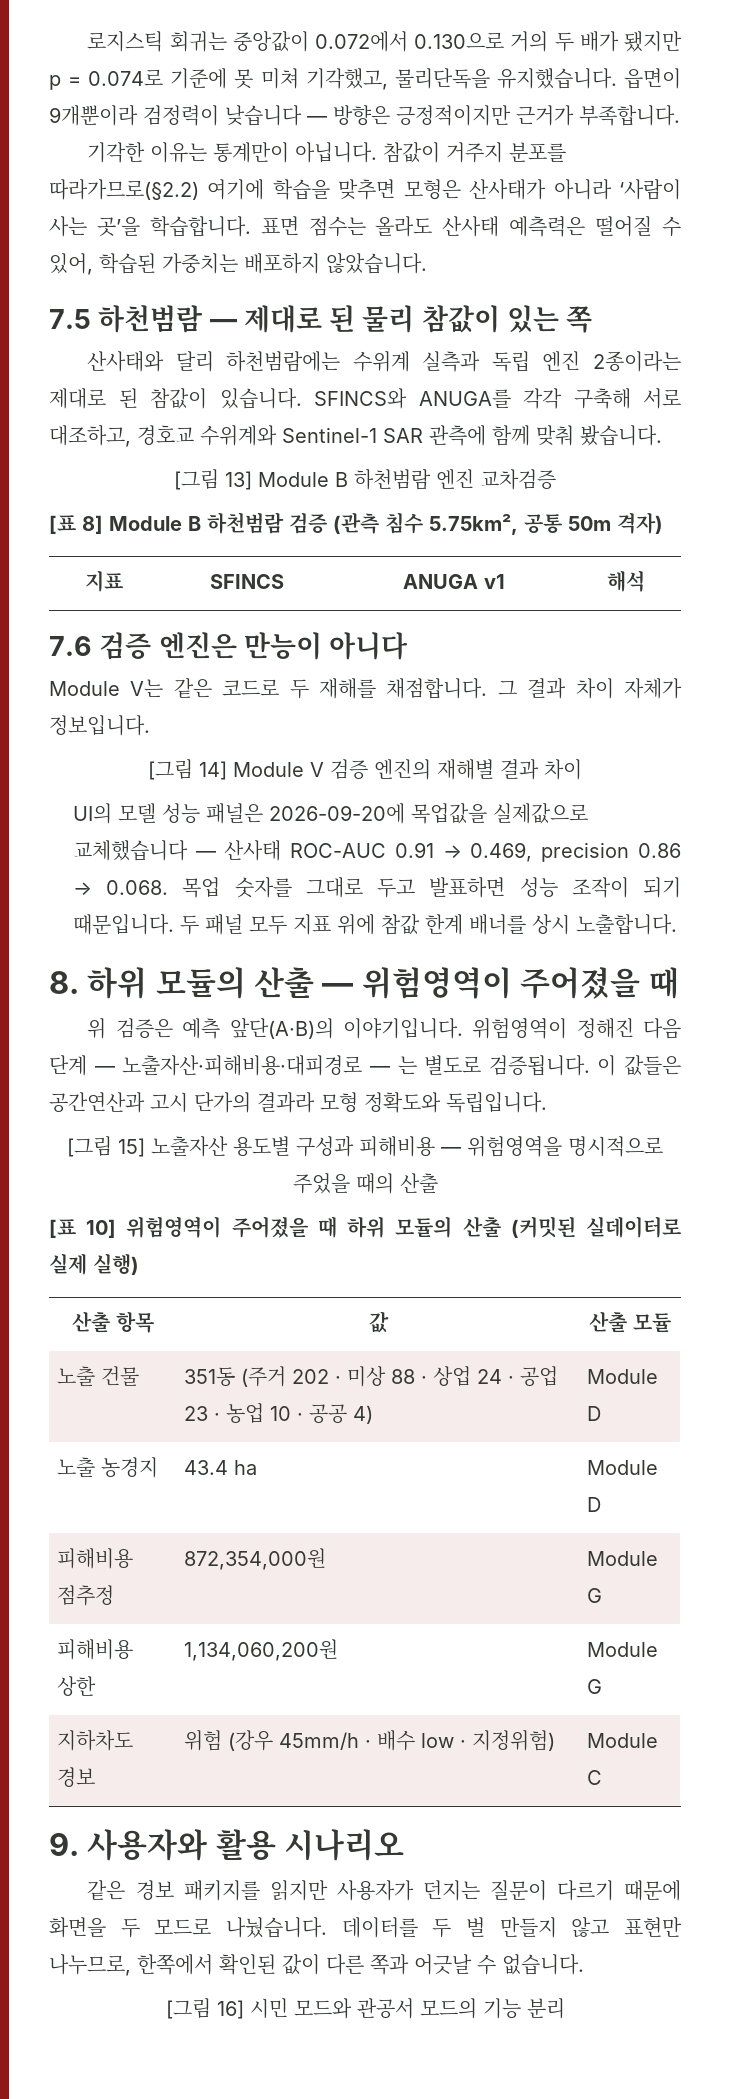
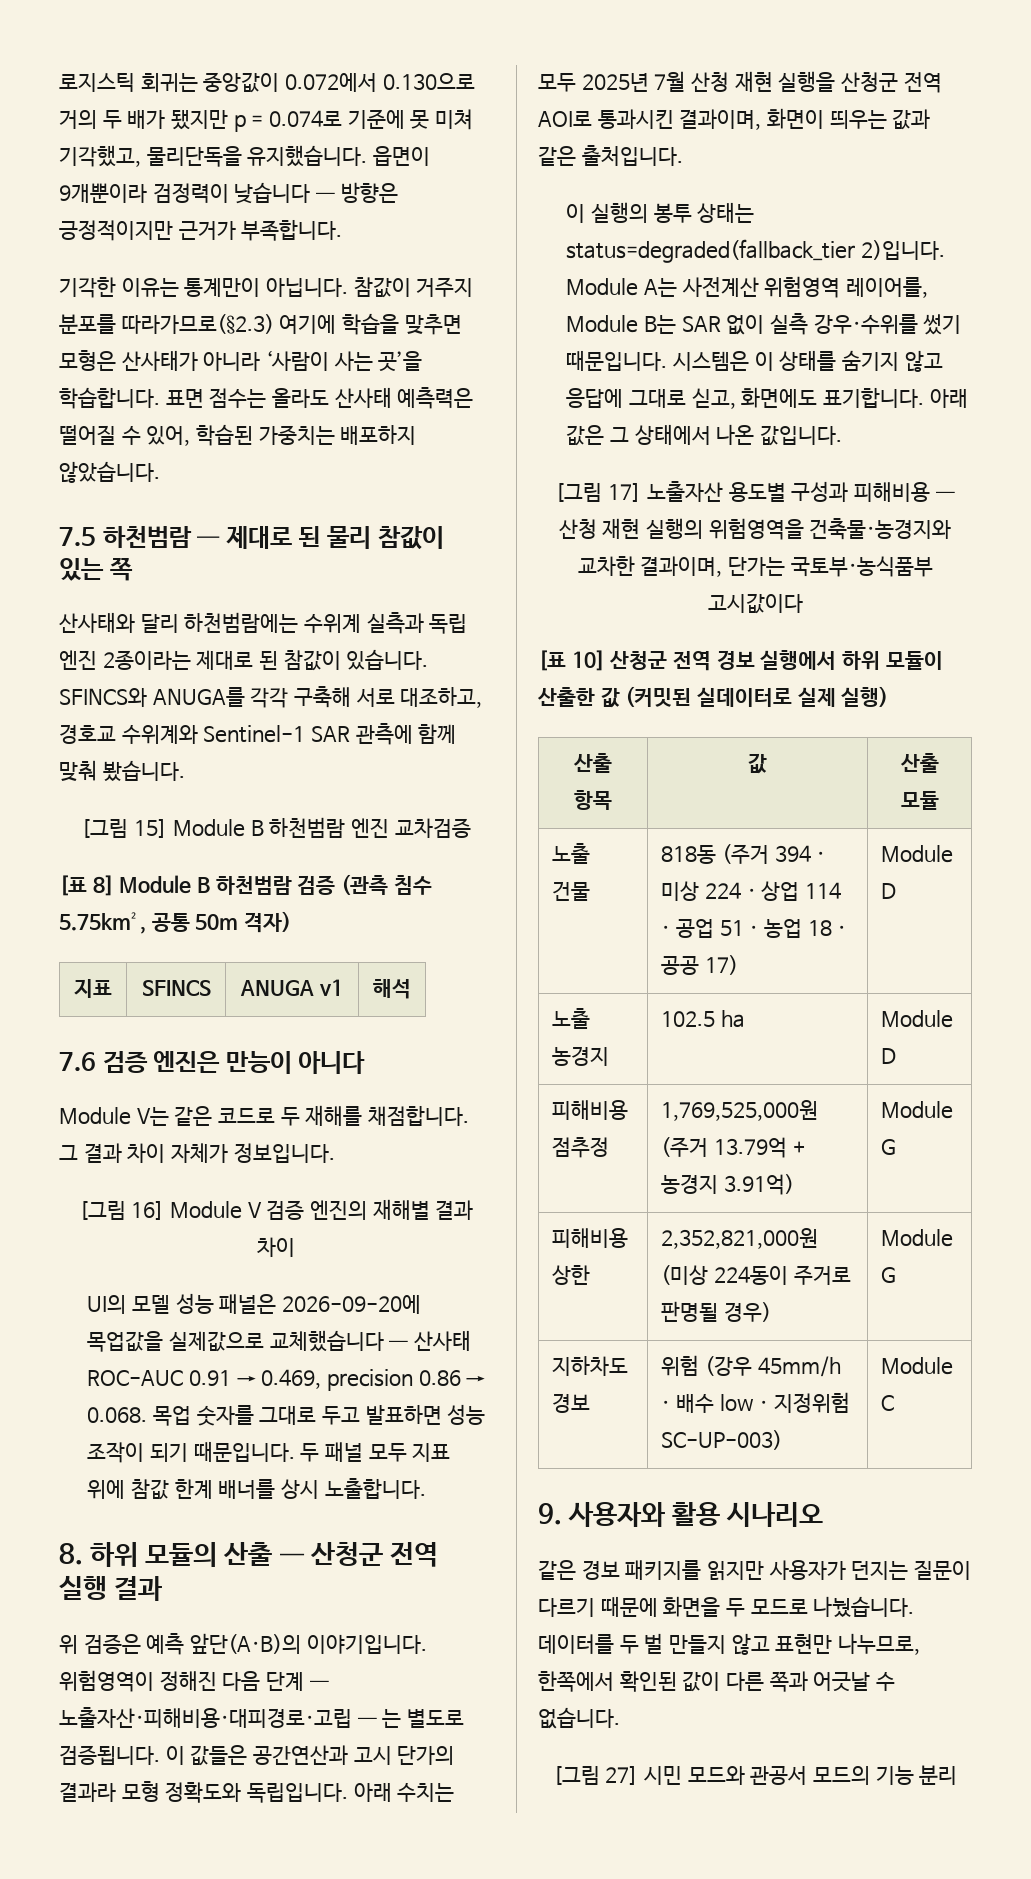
[49,179,199,200] 따라가므로(§2.2) -> [121,314,274,334] 따라가므로(§2.3)
[225,471,252,490] 13] -> [134,819,168,838] 15]
[199,761,227,780] 14] -> [131,1201,165,1220] 16]
[361,967,679,999] 위험영역이 주어졌을 때 -> [309,1542,438,1567] [59,1575,163,1601] 산청군 전역 실행 결과
[122,1055,363,1076] 노출자산·피해비용·대피경로 -> [59,1707,352,1728] 노출자산·피해비용·대피경로·고립
[67,1136,145,1157] // [그림 15] -> [353,1783,455,1802] [538,71,942,93] [538,108,931,130] [538,145,683,166] [566,202,755,223] [566,239,946,263] [566,276,929,298] [566,313,962,335] [566,350,943,372] [566,387,968,409] [566,424,843,446] [555,483,642,502] 아래 수치는 모두 2025년 7월 산청 재현 실행을 산청군 전역 AOI로 통과시킨 결과이며, 화면이 띄우는 값과 같은 출처입니다. // 이 실행의 봉투 상태는 status=degraded(fallback_tier 2)입니다. Module A는 사전계산 위험영역 레이어를, Module B는 SAR 없이 실측 강우·수위를 썼기 때문입니다. 시스템은 이 상태를 숨기지 않고 응답에 그대로 싣고, 화면에도 표기합니다. 아래 값은 그 상태에서 나온 값입니다. // [그림 17]
[467,1136,663,1157] [292,1173,438,1194] [49,1216,501,1238] 위험영역을 명시적으로 주었을 때의 산출 // [표 10] 위험영역이 주어졌을 때 하위 모듈의 산출 -> [558,518,952,540] [577,556,933,577] [707,593,803,614] [538,650,943,671] [537,687,620,708] 산청 재현 실행의 위험영역을 건축물·농경지와 교차한 결과이며, 단가는 국토부·농식품부 고시값이다 // [표 10] 산청군 전역 경보 실행에서 하위 모듈이 산출한 값
[184,1366,330,1387] 351동 (주거 202 -> [661,844,811,864] 818동 (주거 394
[391,1369,416,1384] 88 -> [704,882,741,899] 224
[477,1369,503,1384] 24 -> [805,882,842,899] 114
[184,1406,209,1421] 23 -> [719,920,744,936] 51
[270,1406,292,1421] 10 -> [807,920,832,936] 18
[353,1405,374,1424] 4) -> [704,955,738,975] 17)
[184,1460,229,1475] 43.4 -> [661,1011,716,1027] 102.5
[184,1548,327,1570] [587,1551,659,1566] [587,1588,603,1603] [57,1639,134,1660] [57,1676,97,1696] [184,1639,339,1661] 872,354,000원 | Module G // 피해비용 상한 | 1,134,060,200원 -> [661,1100,819,1121] [661,1137,805,1158] [661,1174,794,1195] [881,1101,954,1119] [881,1139,897,1155] [552,1228,629,1248] [552,1265,591,1285] [661,1228,819,1249] [661,1265,851,1285] [661,1301,771,1322] 1,769,525,000원 (주거 13.79억 + 농경지 3.91억) | Module G // 피해비용 상한 | 2,352,821,000원 (미상 224동이 주거로 판명될 경우)
[472,1730,556,1751] 지정위험) -> [774,1392,851,1413] [661,1430,783,1450] 지정위험 SC-UP-003)
[216,2000,244,2019] 16] -> [605,1766,639,1785] 27]

